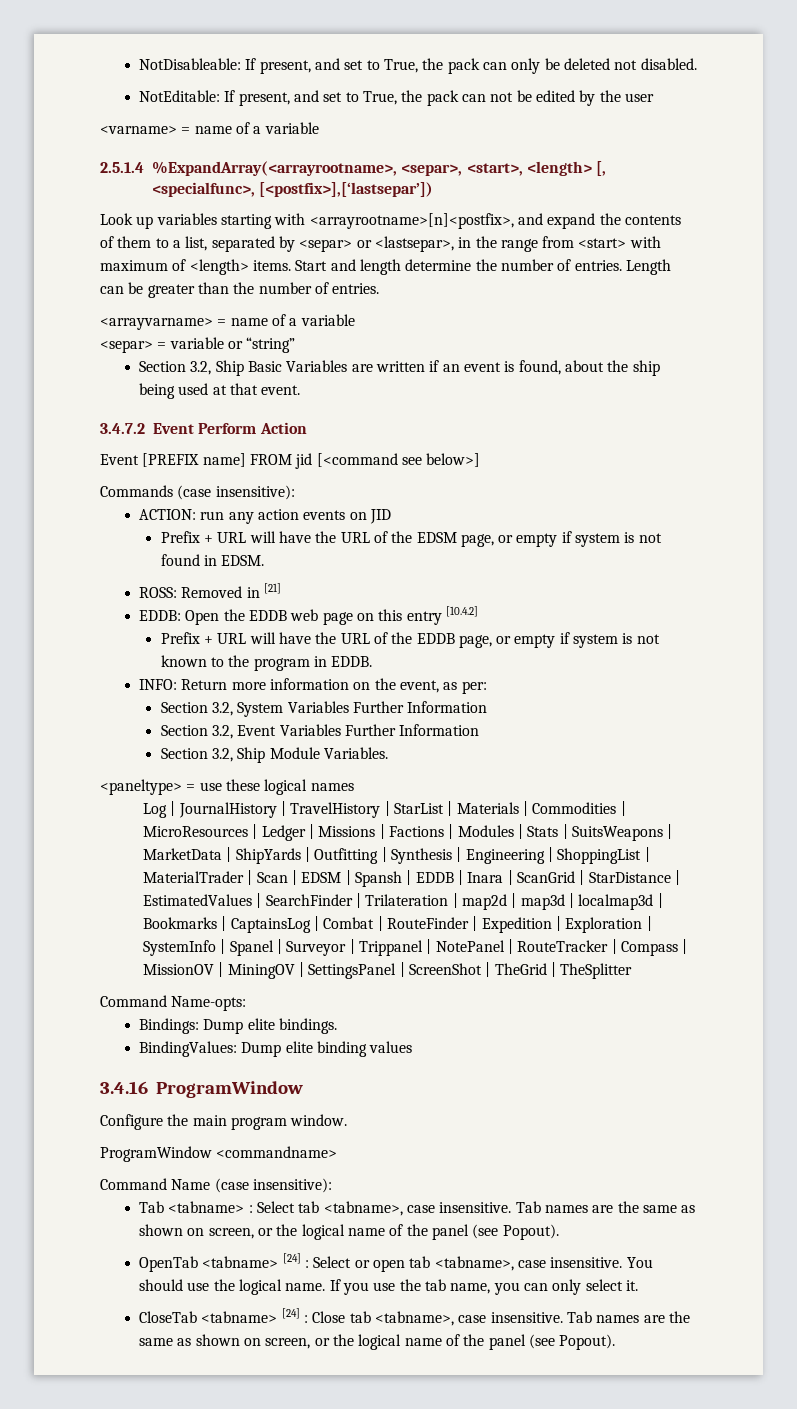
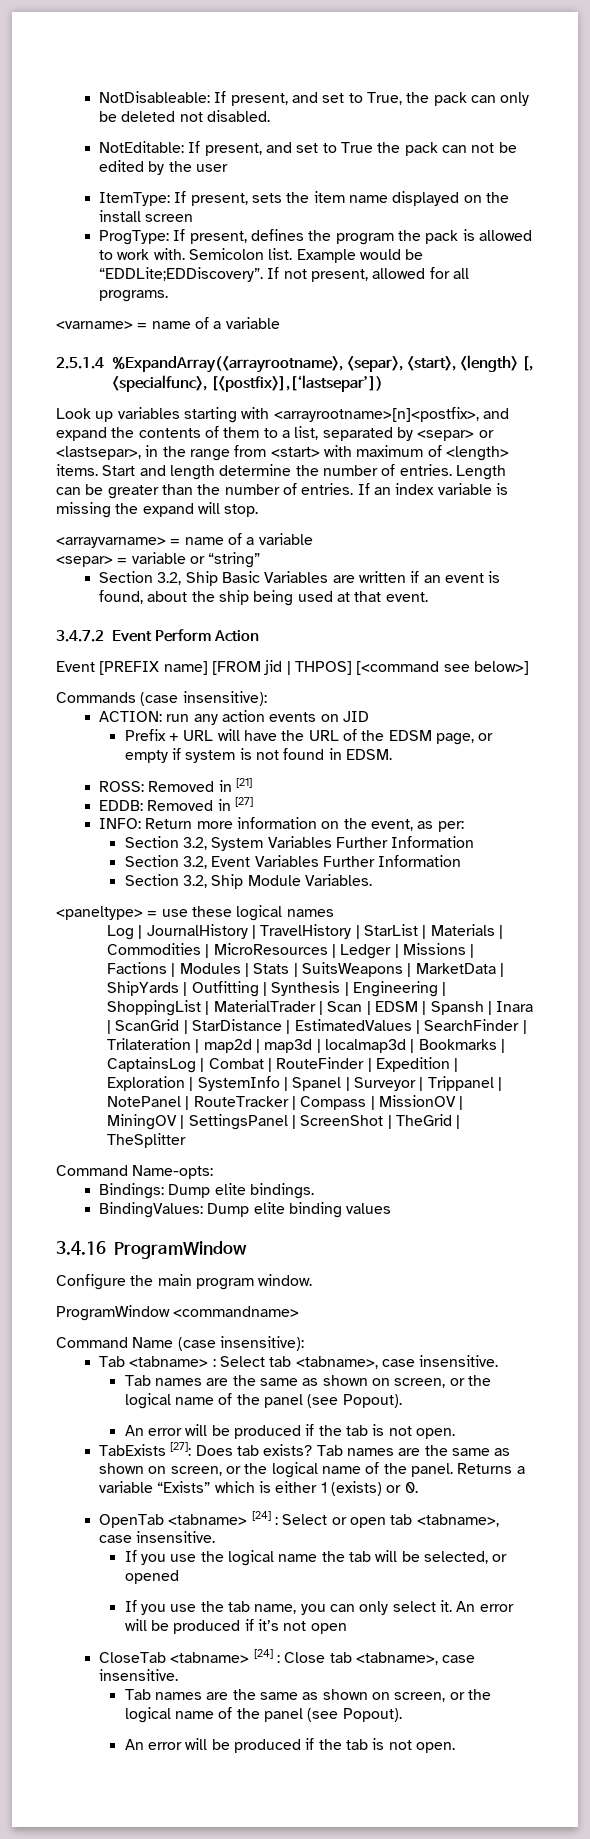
[363,91,398,105] True, -> [341,142,374,153] True
(654, 97) none -> [99,191,510,206] [99,210,194,222] [99,229,533,245] [99,248,424,263] [99,267,470,282] [99,290,169,302] // ItemType: If present, sets the item name displayed on the install screen // ProgType: If present, defines the program the pack is allowed to work with. Semicolon list. Example would be “EDDLite;EDDiscovery”. If not present, allowed for all programs.
(380, 288) none -> [357,483,508,495] [56,502,259,518] If an index variable is missing the expand will stop.
[249,453,313,469] FROM jid -> [211,660,352,675] [FROM jid | THPOS]
[185,606,478,625] [160,632,660,648] [160,655,373,671] Open the EDDB web page on this entry [10.4.2] // Prefix + URL will have the URL of the EDDB page, or empty if system is not known to the program in EDDB. -> [147,797,254,811] Removed in [27]
[415,870,463,885] EDDB | -> (493, 1008) none
(512, 1207) none -> (499, 1361) //
(559, 1232) none -> [124,1424,455,1439] [99,1442,511,1456] [99,1462,525,1478] [99,1481,418,1496] // An error will be produced if the tab is not open. // TabExists [27]: Does tab exists? Tab names are the same as shown on screen, or the logical name of the panel. Returns a variable “Exists” which is either 1 (exists) or 0.
[626,1257,653,1268] [139,1279,184,1291] You should -> [124,1550,167,1565] // If you
[285,1283,326,1291] name. -> [278,1550,508,1564] [124,1570,179,1584] name the tab will be selected, or opened //
(638, 1285) none -> [456,1601,514,1612] [124,1619,347,1634] An error will be produced if it’s not open
(563, 1317) none -> (179, 1675) //
(616, 1342) none -> [124,1738,455,1753] // An error will be produced if the tab is not open.

